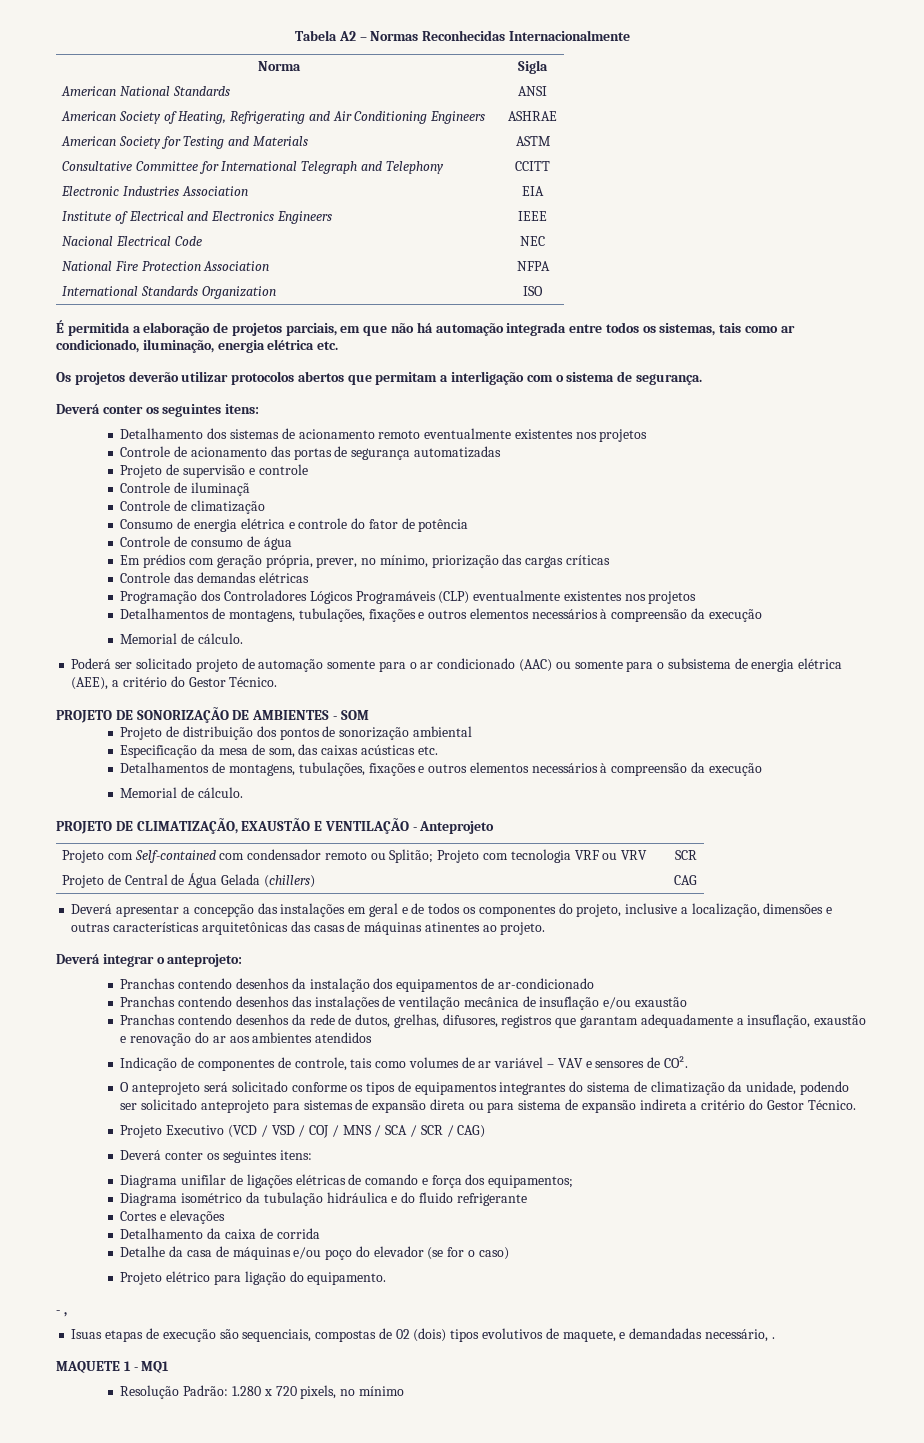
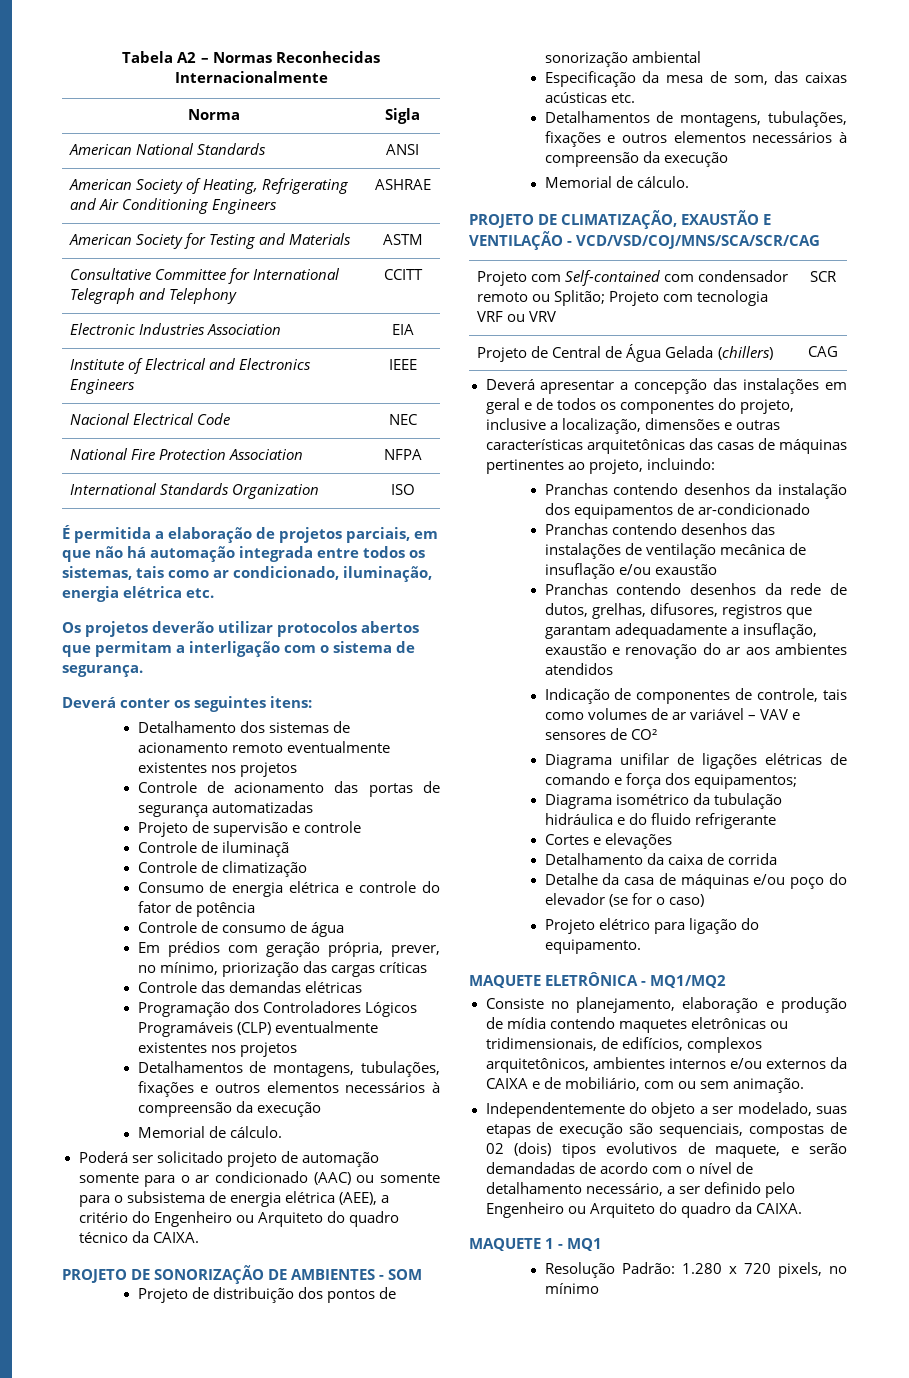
[188,677,278,687] Gestor Técnico. -> [153,1211,399,1227] [78,1231,199,1243] Engenheiro ou Arquiteto do quadro técnico da CAIXA.
[419,821,495,834] Anteprojeto -> [576,235,821,249] VCD/VSD/COJ/MNS/SCA/SCR/CAG
[424,922,546,935] [56,954,243,967] atinentes ao projeto. // Deverá integrar o anteprojeto: -> [485,458,715,474] pertinentes ao projeto, incluindo:
[663,1056,688,1068] [120,1081,849,1095] [120,1099,856,1113] [120,1125,486,1138] [120,1150,312,1163] CO². // O anteprojeto será solicitado conforme os tipos de equipamentos integrantes do sistema de climatização da unidade, podendo ser solicitado anteprojeto para sistemas de expansão direta ou para sistema de expansão indireta a critério do Gestor Técnico. // Projeto Executivo (VCD / VSD / COJ / MNS / SCA / SCR / CAG) // Deverá conter os seguintes itens: -> [630,729,657,740] CO²
[56,1310,67,1317] [71,1329,103,1339] - , // Isuas -> [469,972,727,988] [485,997,847,1013] [485,1017,788,1033] [485,1037,762,1053] [485,1057,847,1073] [485,1077,804,1093] [485,1102,847,1118] MAQUETE ELETRÔNICA - MQ1/MQ2 // Consiste no planejamento, elaboração e produção de mídia contendo maquetes eletrônicas ou tridimensionais, de edifícios, complexos arquitetônicos, ambientes internos e/ou externos da CAIXA e de mobiliário, com ou sem animação. // Independentemente do objeto a ser modelado, suas
[629,1328,775,1342] demandadas necessário, . -> [809,1143,847,1154] [485,1162,753,1174] [485,1182,795,1198] [485,1202,802,1218] serão demandadas de acordo com o nível de detalhamento necessário, a ser definido pelo Engenheiro ou Arquiteto do quadro da CAIXA.

